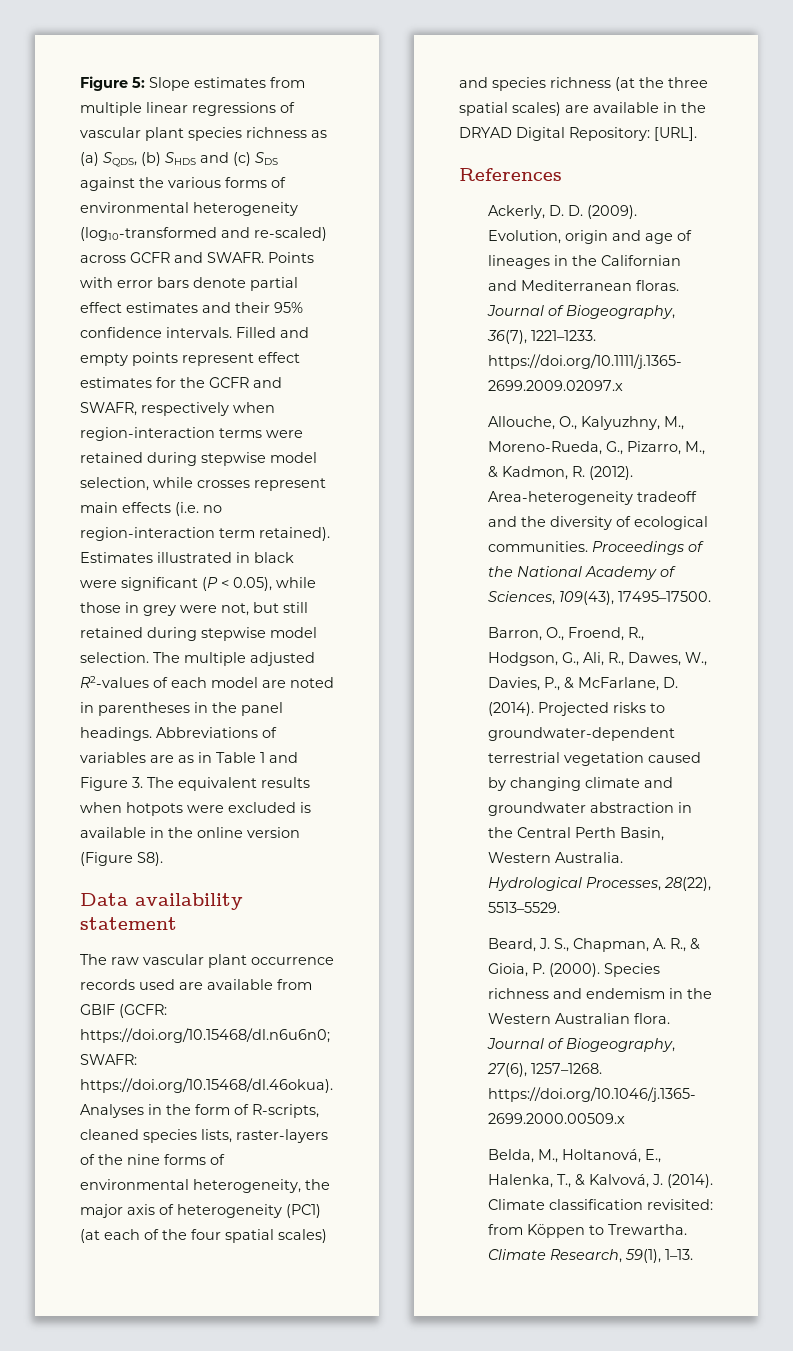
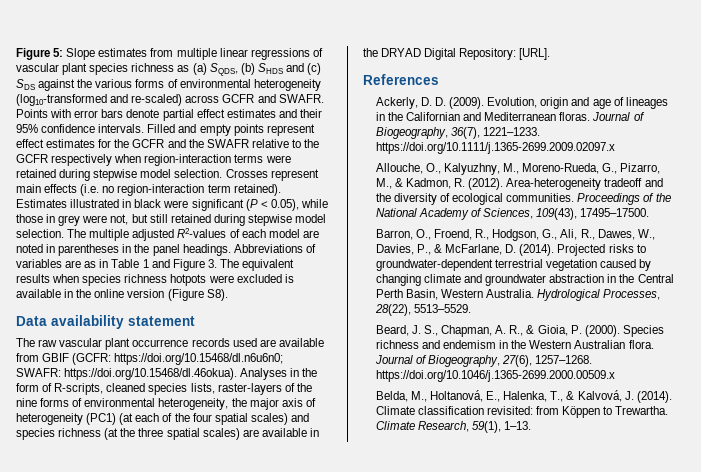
[80,402,137,416] SWAFR, -> [188,139,320,148] [16,154,48,163] the SWAFR relative to the GCFR
[80,477,250,491] selection, while crosses -> [174,169,268,178] selection. Crosses
(122, 807) none -> [82,274,168,286] species richness

